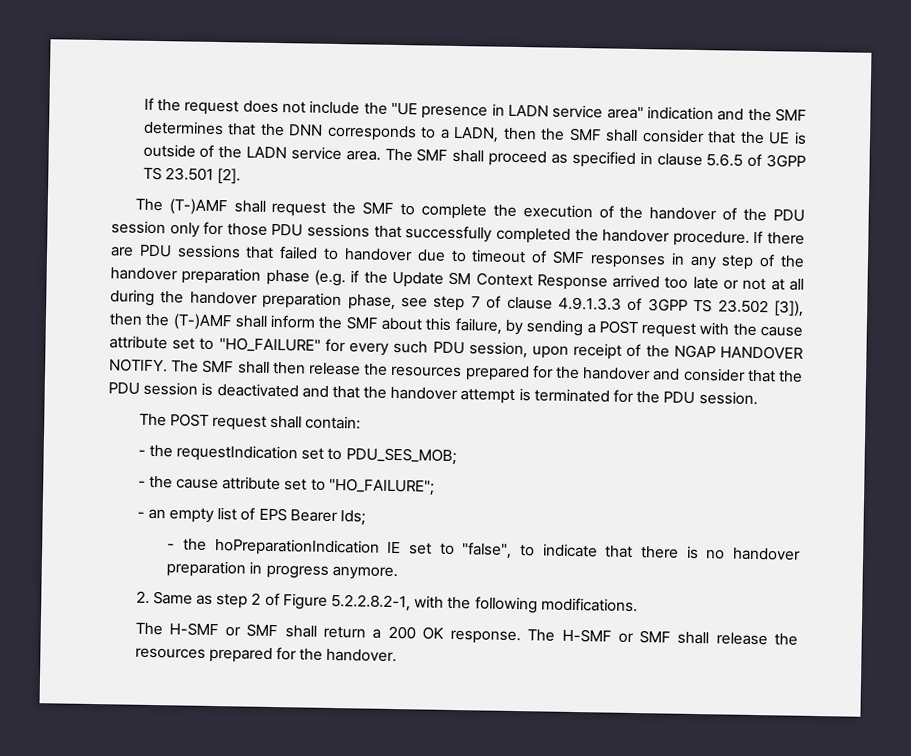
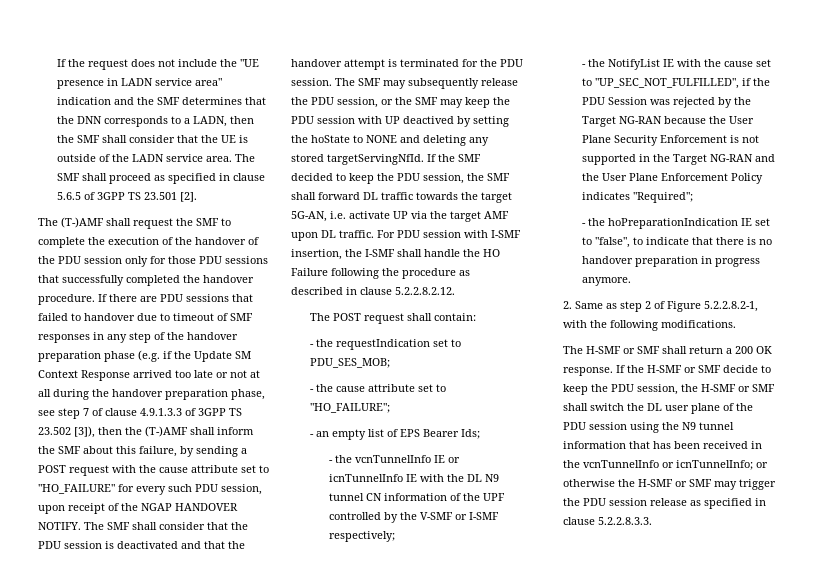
[272,361,681,382] then release the resources prepared for the handover and -> (157, 526) none
(758, 398) none -> [335,78,518,89] [291,97,510,108] [291,116,509,127] [291,135,489,146] [291,154,481,165] [291,173,510,184] [291,192,512,203] [291,211,509,222] [291,230,521,241] [291,249,500,260] [291,268,470,279] [291,287,455,295] The SMF may subsequently release the PDU session, or the SMF may keep the PDU session with UP deactived by setting the hoState to NONE and deleting any stored targetServingNfId. If the SMF decided to keep the PDU session, the SMF shall forward DL traffic towards the target 5G-AN, i.e. activate UP via the target AMF upon DL traffic. For PDU session with I-SMF insertion, the I-SMF shall handle the HO Failure following the procedure as described in clause 5.2.2.8.2.12.
(366, 518) none -> [328,455,460,463] [328,474,499,482] [328,493,505,501] [328,512,499,523] [328,531,395,542] [581,59,771,70] [581,78,770,89] [581,97,751,108] [581,116,754,127] [581,135,759,146] [581,154,775,165] [581,173,763,184] [581,192,693,203] // - the vcnTunnelInfo IE or icnTunnelInfo IE with the DL N9 tunnel CN information of the UPF controlled by the V-SMF or I-SMF respectively; // - the NotifyList IE with the cause set to "UP_SEC_NOT_FULFILLED", if the PDU Session was rejected by the Target NG-RAN because the User Plane Security Enforcement is not supported in the Target NG-RAN and the User Plane Enforcement Policy indicates "Required";
[527,628,798,646] [134,646,398,664] The H-SMF or SMF shall release the resources prepared for the handover. -> [615,365,771,373] [562,384,775,395] [562,403,753,414] [562,422,734,433] [562,441,762,449] [562,460,768,470] [562,479,776,490] [562,498,766,509] [562,517,652,525] If the H-SMF or SMF decide to keep the PDU session, the H-SMF or SMF shall switch the DL user plane of the PDU session using the N9 tunnel information that has been received in the vcnTunnelInfo or icnTunnelInfo; or otherwise the H-SMF or SMF may trigger the PDU session release as specified in clause 5.2.2.8.3.3.

